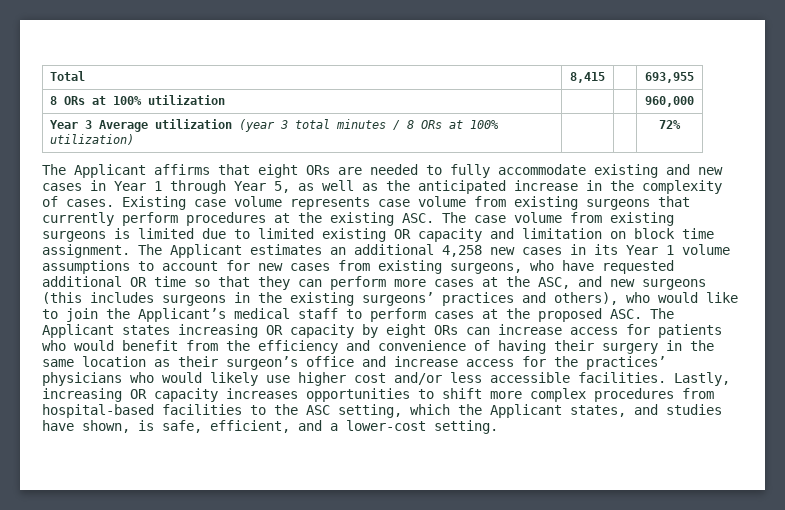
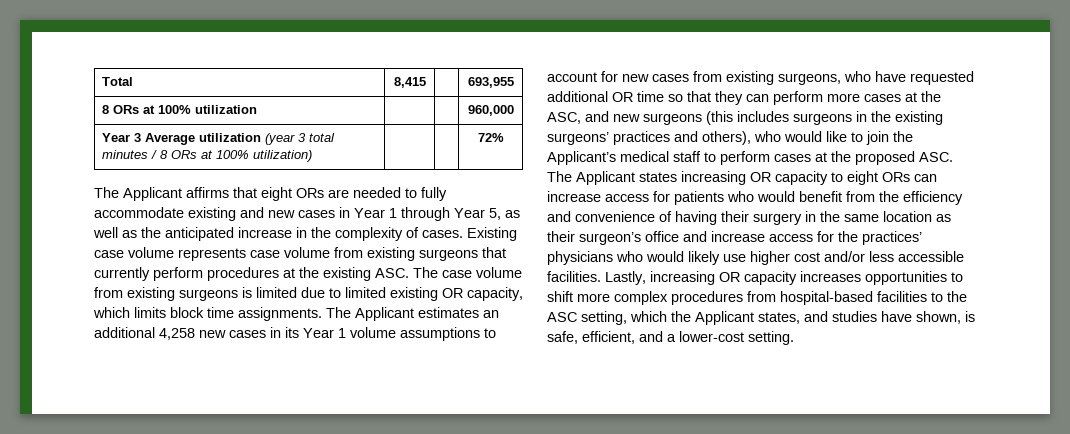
[418,228,626,242] capacity and limitation on -> [467,287,523,301] [93,307,166,318] capacity, which limits
[42,244,130,258] assignment. -> [238,307,322,321] assignments.
[362,324,378,338] by -> [831,172,843,182] to

